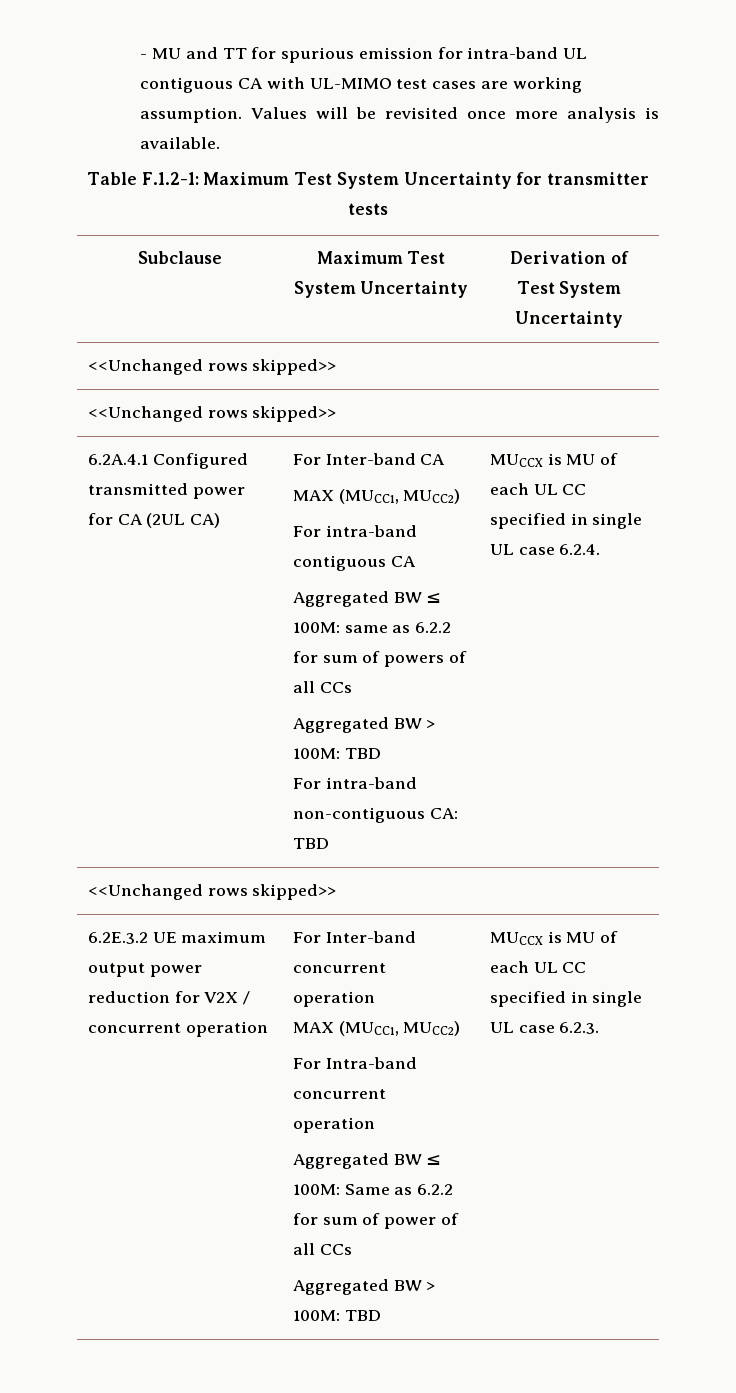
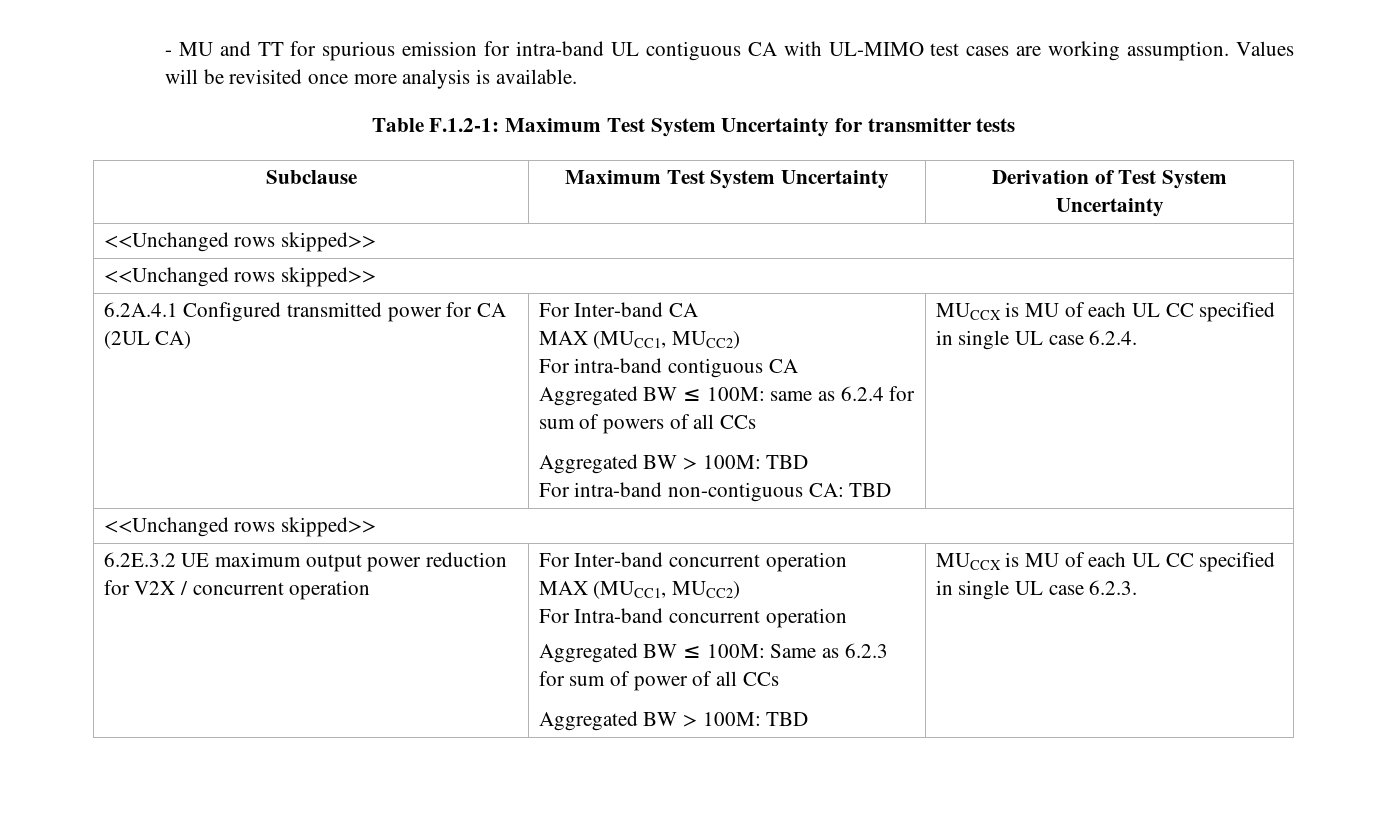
[415,622,452,633] 6.2.2 -> [840,386,884,401] 6.2.4
[417,1184,454,1195] 6.2.2 -> [844,643,888,658] 6.2.3

